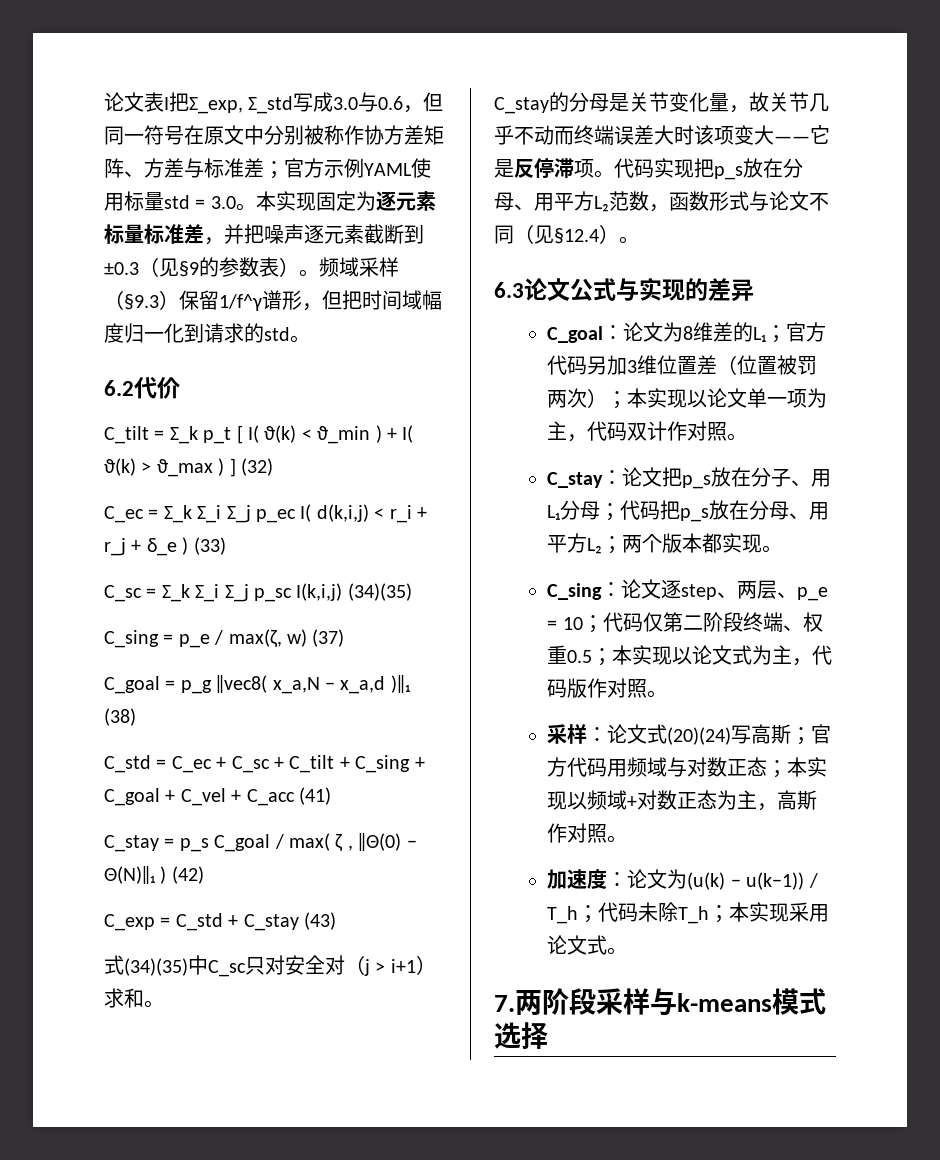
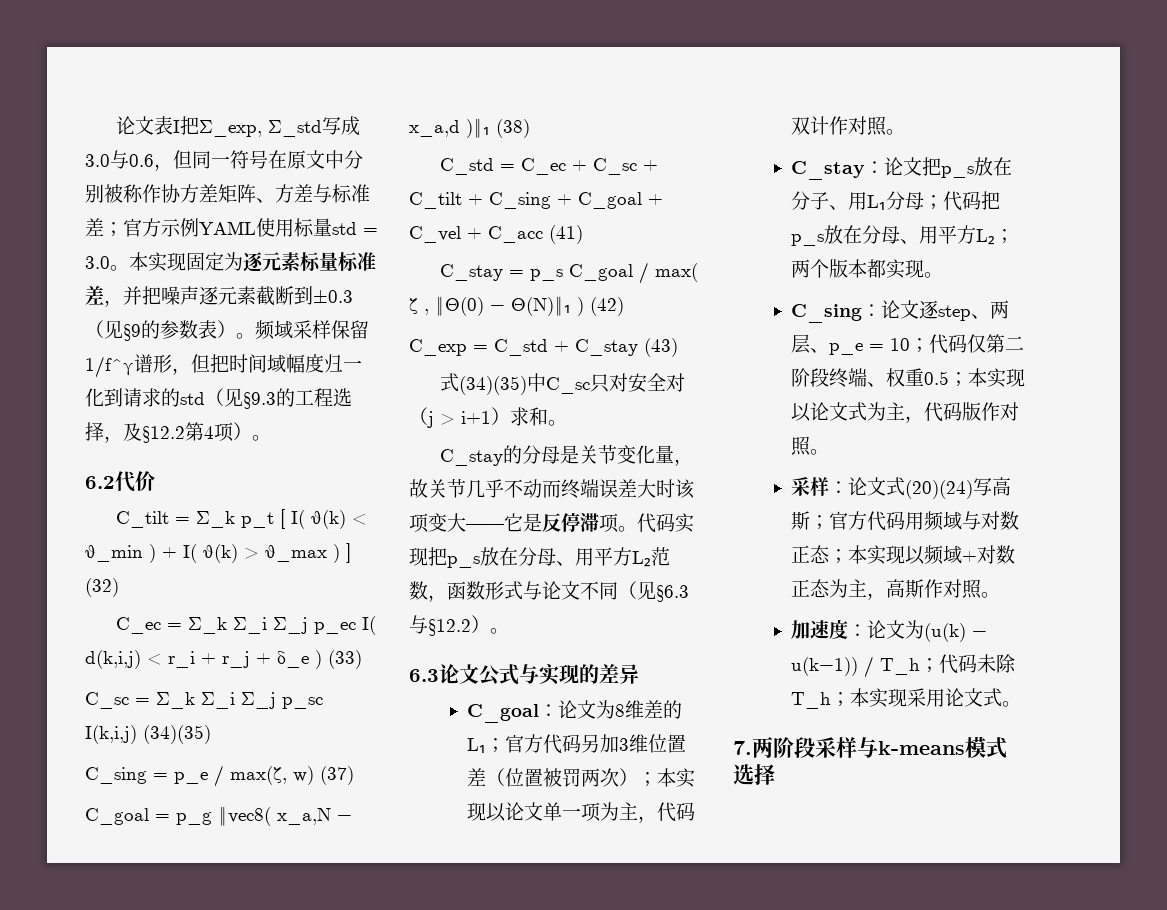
[104,290,179,310] （§9.3） -> (331, 329) none
(290, 334) none -> [205,388,352,409] [85,422,252,443] （见§9.3的工程选择，及§12.2第4项）
[554,228,599,244] §12.4 -> [656,585,689,602] [409,615,471,636] §6.3与§12.2

